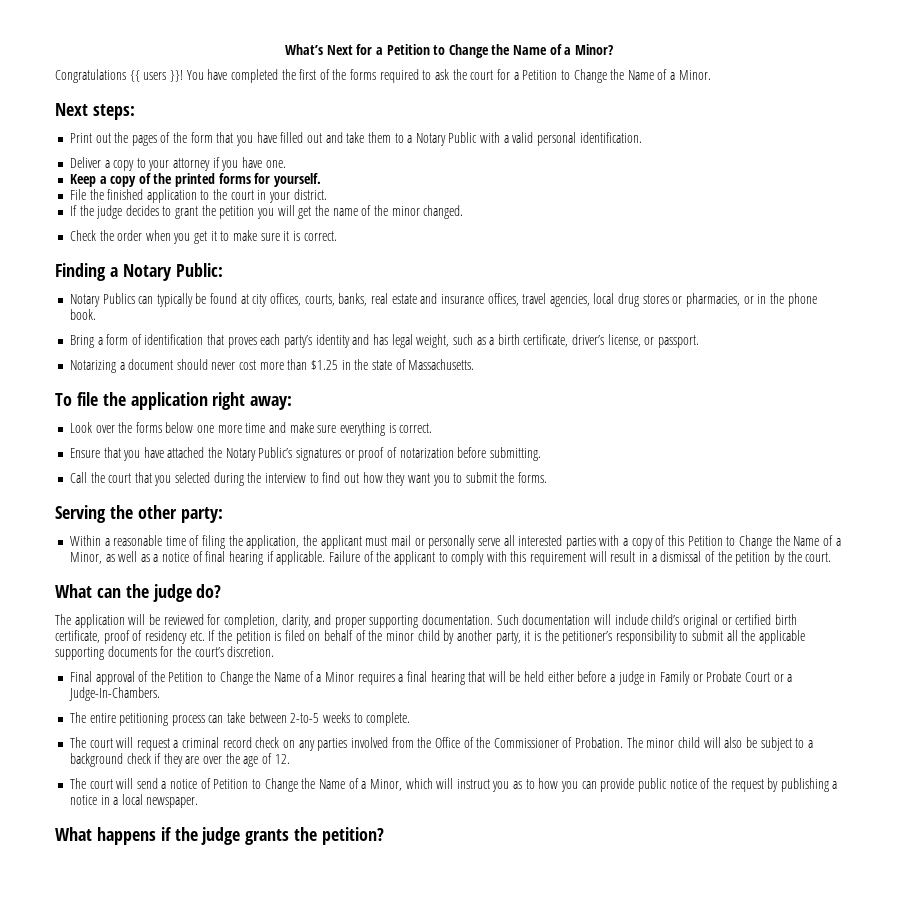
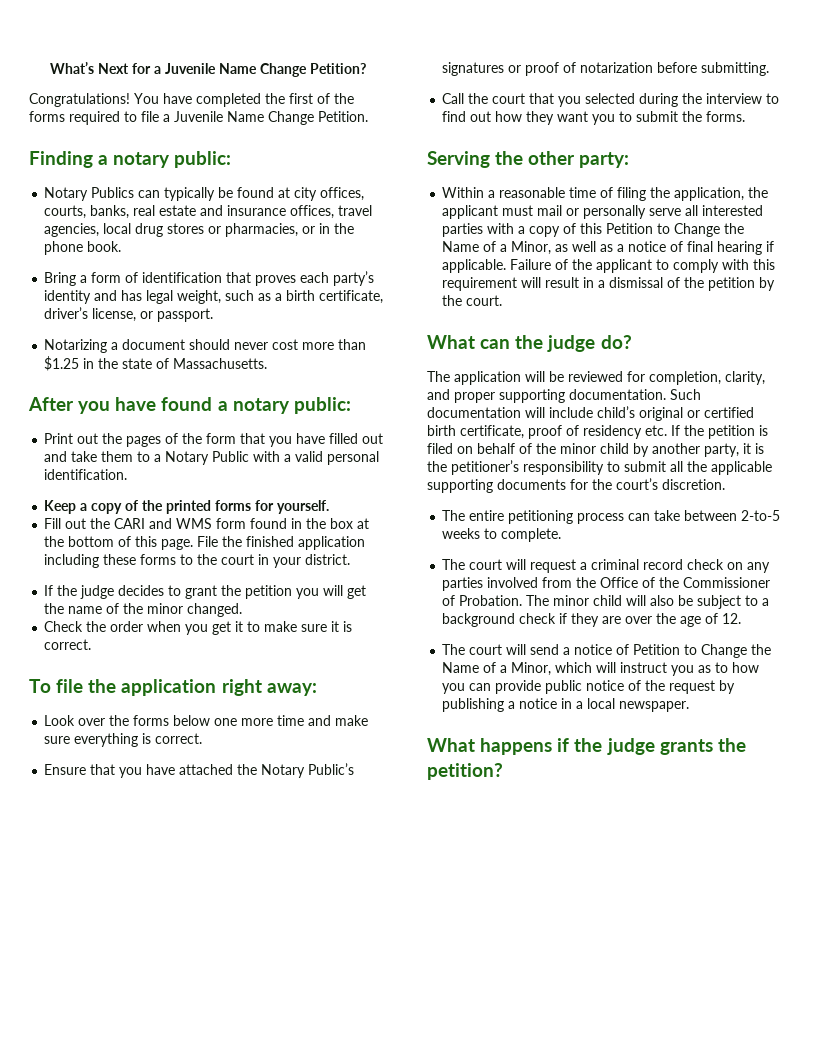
[386,44,614,58] [55,69,183,83] Petition to Change the Name of a Minor? // Congratulations {{ users }}! -> [165,63,366,77] [29,93,130,107] Juvenile Name Change Petition? // Congratulations!
[435,69,711,83] [55,103,135,120] [69,132,642,146] [69,157,286,171] [69,173,322,187] [69,189,327,203] [69,205,464,219] [69,230,337,244] ask the court for a Petition to Change the Name of a Minor. // Next steps: // Print out the pages of the form that you have filled out and take them to a Notary Public with a valid personal identification. // Deliver a copy to your attorney if you have one. // Keep a copy of the printed forms for yourself. // File the finished application to the court in your district. // If the judge decides to grant the petition you will get the name of the minor changed. // Check the order when you get it to make sure it is correct. -> [141,111,368,125] file a Juvenile Name Change Petition.
[122,263,223,281] Notary Public: -> [113,151,232,168] notary public:
(475, 364) none -> [28,397,351,414] [44,433,384,447] [44,451,380,465] [44,469,128,480] [44,500,330,514] [44,518,370,529] [44,536,366,550] [44,554,351,568] [44,585,367,599] [44,603,243,617] [44,621,353,635] [44,639,92,650] // After you have found a notary public: // Print out the pages of the form that you have filled out and take them to a Notary Public with a valid personal identification. // Keep a copy of the printed forms for yourself. // Fill out the CARI and WMS form found in the box at the bottom of this page. File the finished application including these forms to the court in your district. // If the judge decides to grant the petition you will get the name of the minor changed. // Check the order when you get it to make sure it is correct.
[69,671,793,685] [68,687,160,701] // Final approval of the Petition to Change the Name of a Minor requires a final hearing that will be held either before a judge in Family or Probate Court or a Judge-In-Chambers. -> (725, 484) none

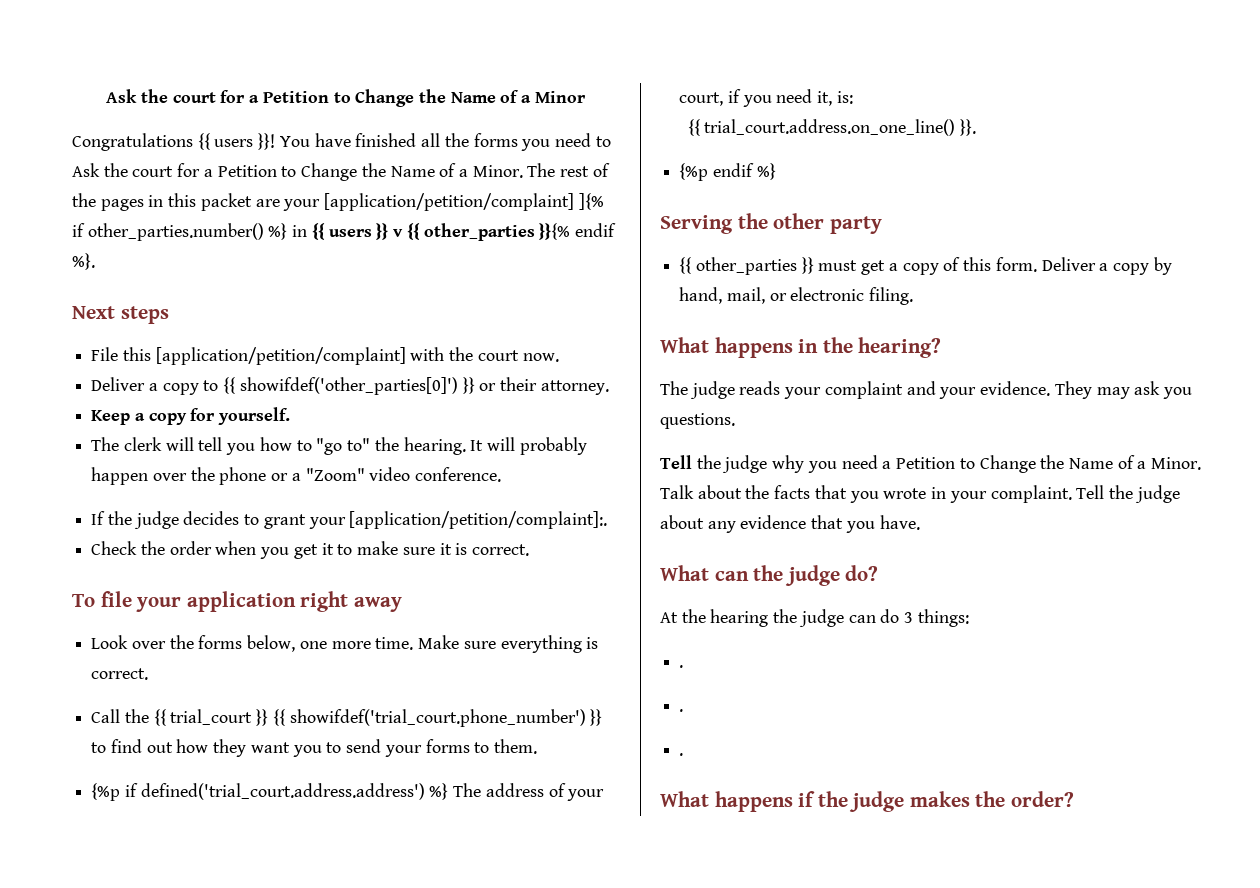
[50,61,366,77] [29,93,354,107] [29,111,368,125] [29,151,232,168] [44,187,365,201] [44,205,373,219] [44,223,355,237] [44,241,122,255] [44,271,375,286] [44,290,384,304] [44,307,214,322] [44,339,367,353] [44,356,268,371] [28,397,351,414] [44,433,384,447] [44,451,380,465] [44,469,128,480] [44,500,330,514] [44,518,370,529] [44,536,366,550] [44,554,351,568] What’s Next for a Juvenile Name Change Petition? // Congratulations! You have completed the first of the forms required to file a Juvenile Name Change Petition. // Finding a notary public: // Notary Publics can typically be found at city offices, courts, banks, real estate and insurance offices, travel agencies, local drug stores or pharmacies, or in the phone book. // Bring a form of identification that proves each party’s identity and has legal weight, such as a birth certificate, driver’s license, or passport. // Notarizing a document should never cost more than $1.25 in the state of Massachusetts. // After you have found a notary public: // Print out the pages of the form that you have filled out and take them to a Notary Public with a valid personal identification. // Keep a copy of the printed forms for yourself. // Fill out the CARI and WMS form found in the box at the bottom of this page. File the finished application including these forms to the court in your district. -> [106,89,586,107] [72,133,611,151] [72,163,610,181] [72,193,604,211] [72,223,616,241] [72,253,95,270] [72,306,169,324] [91,347,559,365] [91,377,609,395] [91,407,291,425] [91,437,587,455] [91,467,502,485] Ask the court for a Petition to Change the Name of a Minor // Congratulations {{ users }}! You have finished all the forms you need to Ask the court for a Petition to Change the Name of a Minor. The rest of the pages in this packet are your [application/petition/complaint] ]{% if other_parties.number() %} in {{ users }} v {{ other_parties }}{% endif %}. // Next steps // File this [application/petition/complaint] with the court now. // Deliver a copy to {{ showifdef('other_parties[0]') }} or their attorney. // Keep a copy for yourself. // The clerk will tell you how to "go to" the hearing. It will probably happen over the phone or a "Zoom" video conference.
[221,585,367,599] [44,603,243,617] the petition you will get the name of the minor changed. -> [308,511,608,529] your [application/petition/complaint]:.
[88,679,117,693] the -> [136,597,182,612] your
[266,683,317,696] away: -> [353,597,402,612] away
[173,715,211,726] below -> [247,635,296,652] below,
[277,715,369,726] time and make -> [375,635,460,650] time. Make
[44,763,355,778] [442,62,770,76] [442,93,763,107] Ensure that you have attached the Notary Public’s signatures or proof of notarization before submitting. // Call the court that you selected during the interview -> [91,709,603,727] Call the {{ trial_court }} {{ showifdef('trial_court.phone_number') }}
[636,111,746,122] [427,151,630,168] [442,187,769,201] [442,205,764,219] [442,223,745,237] [442,241,775,255] [442,259,776,273] [442,277,776,291] [442,295,503,306] submit the forms. // Serving the other party: // Within a reasonable time of filing the application, the applicant must mail or personally serve all interested parties with a copy of this Petition to Change the Name of a Minor, as well as a notice of final hearing if applicable. Failure of the applicant to comply with this requirement will result in a dismissal of the petition by the court. -> [346,739,537,757] [91,783,605,801] [679,89,853,107] [687,119,976,136] [679,163,776,181] [660,213,882,234] [679,257,1172,275] [679,287,914,305] [660,337,942,358] [660,381,1192,399] [660,413,735,429] [660,455,1202,473] [660,485,1180,503] [660,515,920,533] send your forms to them. // {%p if defined('trial_court.address.address') %} The address of your court, if you need it, is: // {{ trial_court.address.on_one_line() }}. // {%p endif %} // Serving the other party // {{ other_parties }} must get a copy of this form. Deliver a copy by hand, mail, or electronic filing. // What happens in the hearing? // The judge reads your complaint and your evidence. They may ask you questions. // Tell the judge why you need a Petition to Change the Name of a Minor. Talk about the facts that you wrote in your complaint. Tell the judge about any evidence that you have.
[427,371,765,385] [427,389,701,403] [427,406,754,421] [427,425,768,439] [427,443,764,457] [427,460,772,475] [427,478,725,493] [442,510,781,524] [442,528,562,542] [442,559,771,573] [442,577,771,591] [442,595,770,609] [442,613,742,627] [442,644,772,658] [442,662,760,676] [442,680,736,694] [442,698,690,712] The application will be reviewed for completion, clarity, and proper supporting documentation. Such documentation will include child’s original or certified birth certificate, proof of residency etc. If the petition is filed on behalf of the minor child by another party, it is the petitioner’s responsibility to submit all the applicable supporting documents for the court’s discretion. // The entire petitioning process can take between 2-to-5 weeks to complete. // The court will request a criminal record check on any parties involved from the Office of the Commissioner of Probation. The minor child will also be subject to a background check if they are over the age of 12. // The court will send a notice of Petition to Change the Name of a Minor, which will instruct you as to how you can provide public notice of the request by publishing a notice in a local newspaper. -> [660,609,969,627] [679,665,684,668] [679,709,684,712] [679,753,684,756] At the hearing the judge can do 3 things: // . // . // .
[659,738,746,755] [427,763,503,780] grants the petition? -> [909,791,1074,807] makes the order?

